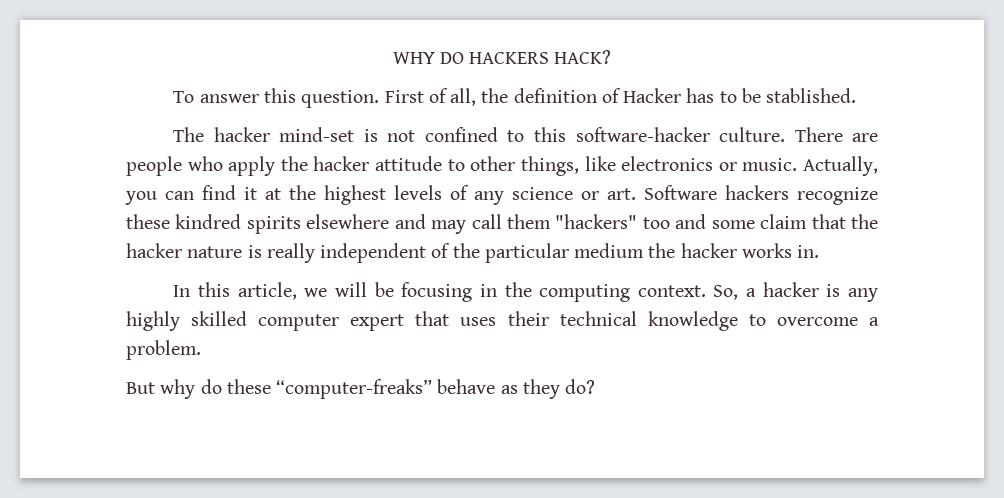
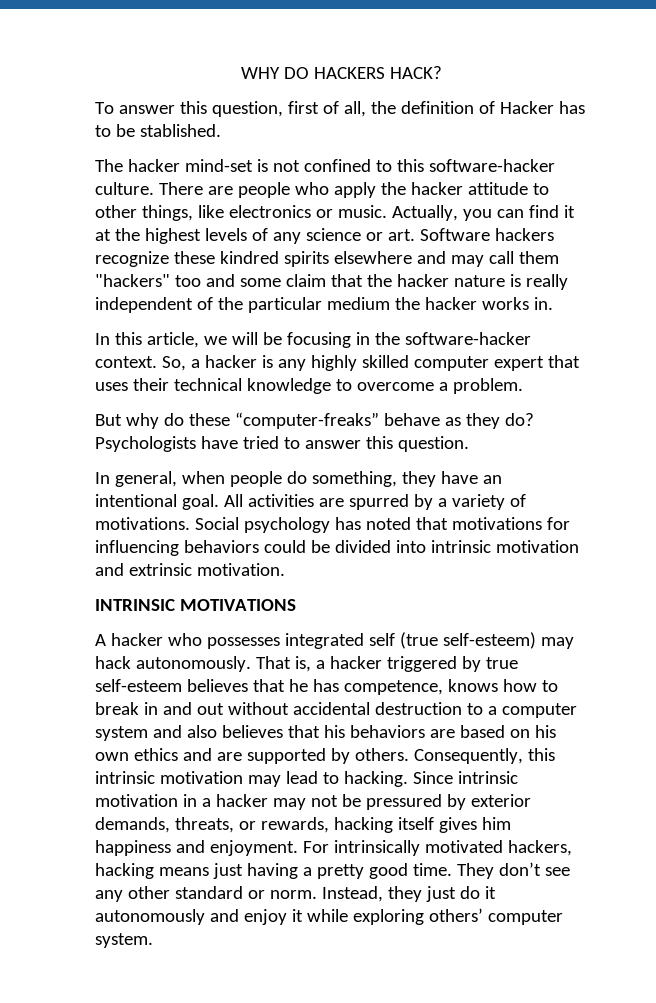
[301,90,424,108] question. First -> [211,101,319,117] question, first
[539,284,631,302] computing -> [404,332,531,345] software-hacker
(596, 386) none -> [95,436,469,452] [95,471,502,487] [95,494,526,510] [95,517,570,533] [95,540,579,556] [95,563,285,576] [95,599,296,611] [95,632,574,649] [95,656,518,672] [95,679,558,695] [95,702,577,718] [95,725,556,741] [95,748,555,764] [95,771,518,787] [95,794,531,810] [95,817,511,833] [95,840,572,856] [95,862,570,879] [95,886,496,902] [95,908,563,925] [95,933,153,948] Psychologists have tried to answer this question. // In general, when people do something, they have an intentional goal. All activities are spurred by a variety of motivations. Social psychology has noted that motivations for influencing behaviors could be divided into intrinsic motivation and extrinsic motivation. // INTRINSIC MOTIVATIONS // A hacker who possesses integrated self (true self-esteem) may hack autonomously. That is, a hacker triggered by true self-esteem believes that he has competence, knows how to break in and out without accidental destruction to a computer system and also believes that his behaviors are based on his own ethics and are supported by others. Consequently, this intrinsic motivation may lead to hacking. Since intrinsic motivation in a hacker may not be pressured by exterior demands, threats, or rewards, hacking itself gives him happiness and enjoyment. For intrinsically motivated hackers, hacking means just having a pretty good time. They don’t see any other standard or norm. Instead, they just do it autonomously and enjoy it while exploring others’ computer system.

